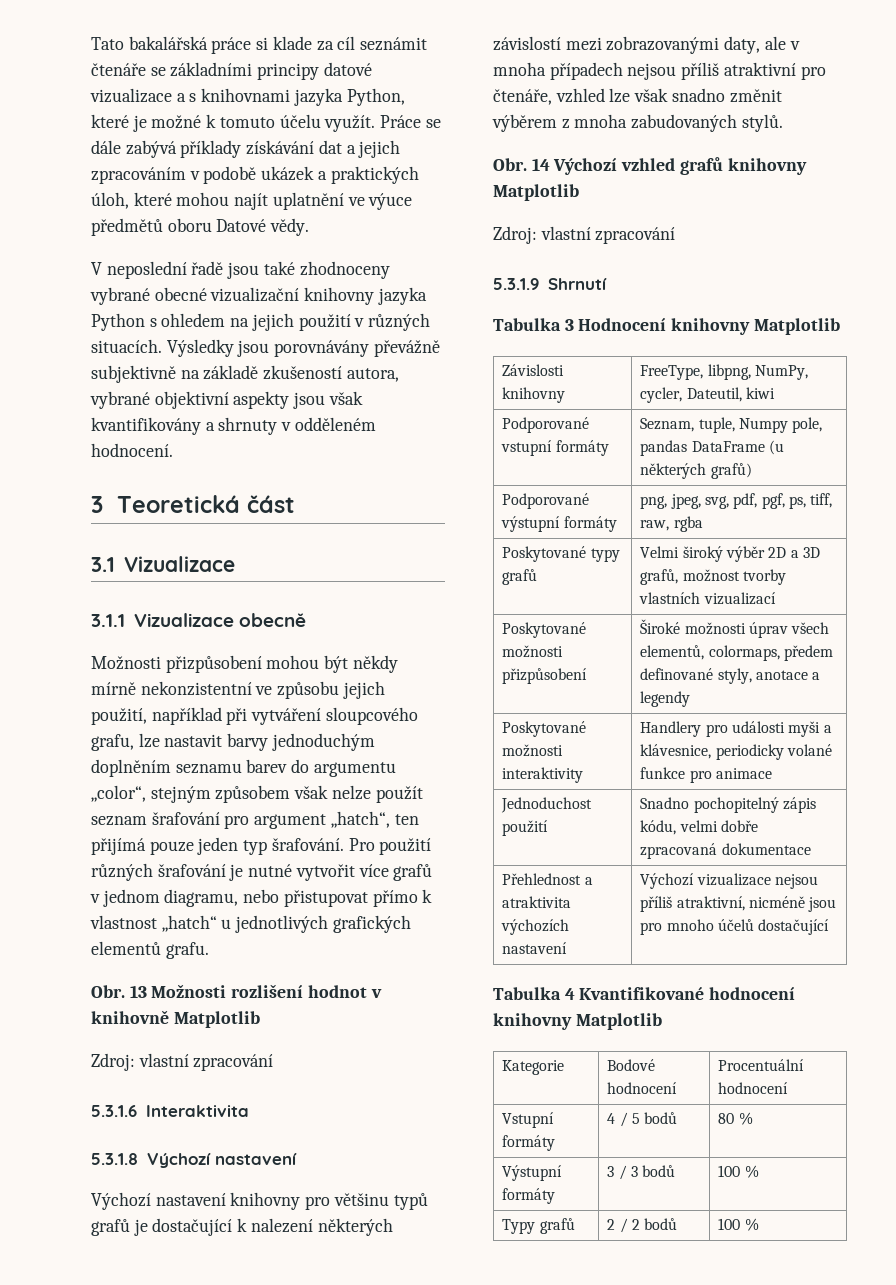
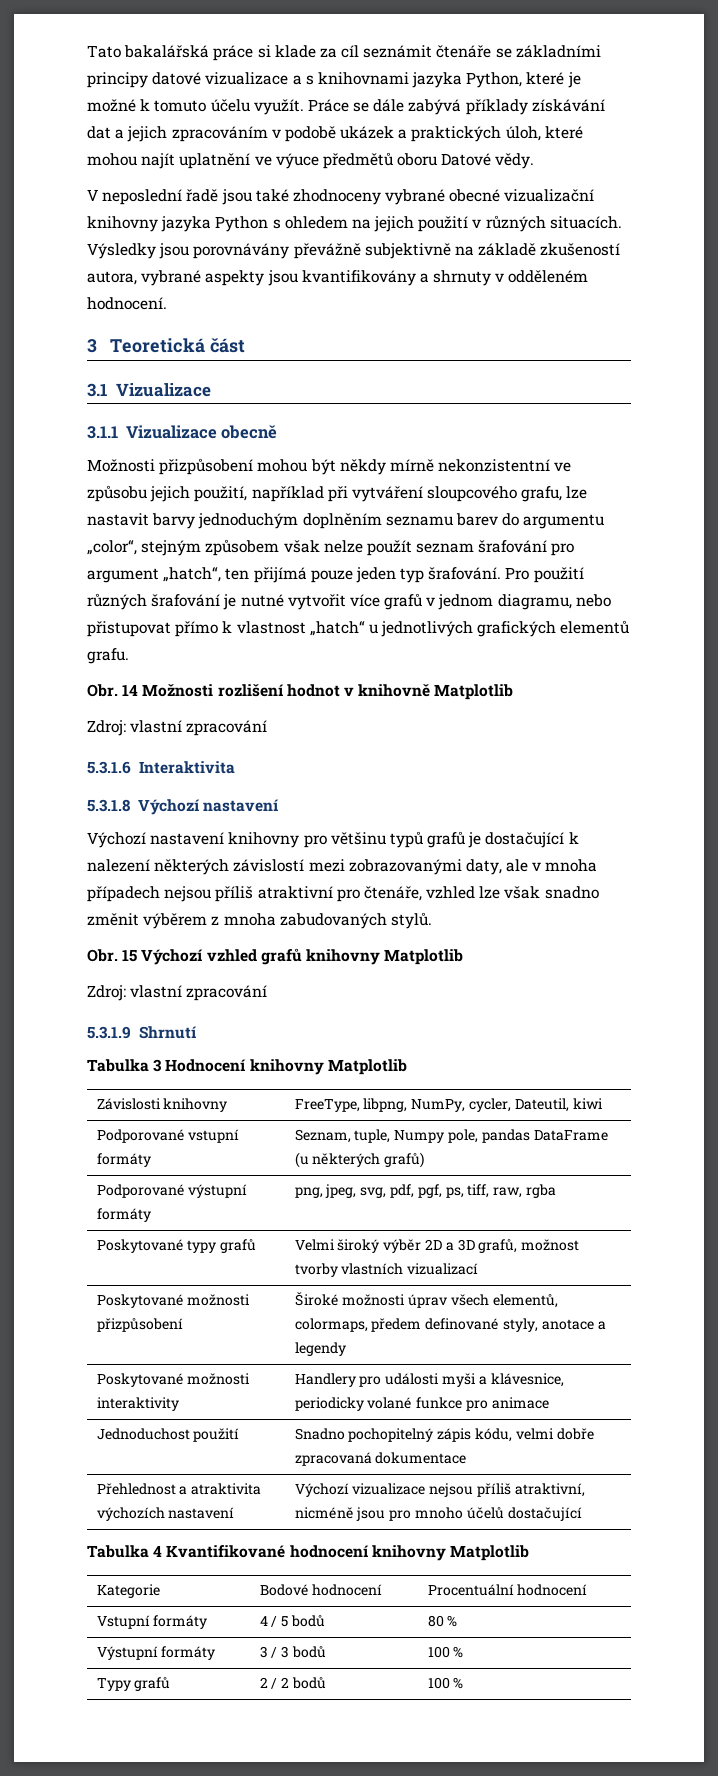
[154,391,229,409] objektivní -> (202, 278) none
[328,391,363,405] však -> (298, 278) none
[129,985,147,998] 13 -> [122,684,139,696] 14
[531,158,550,171] 14 -> [122,949,138,962] 15

